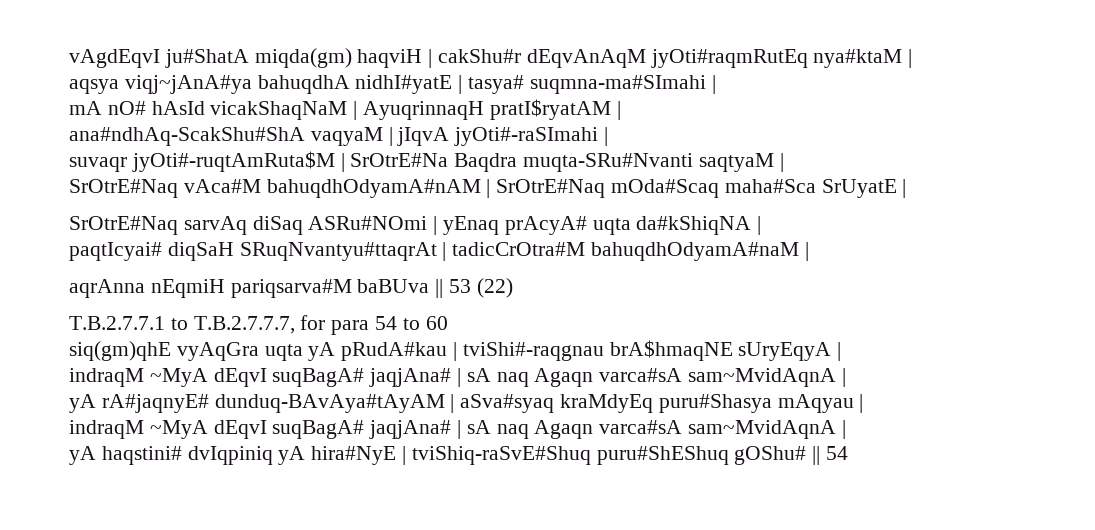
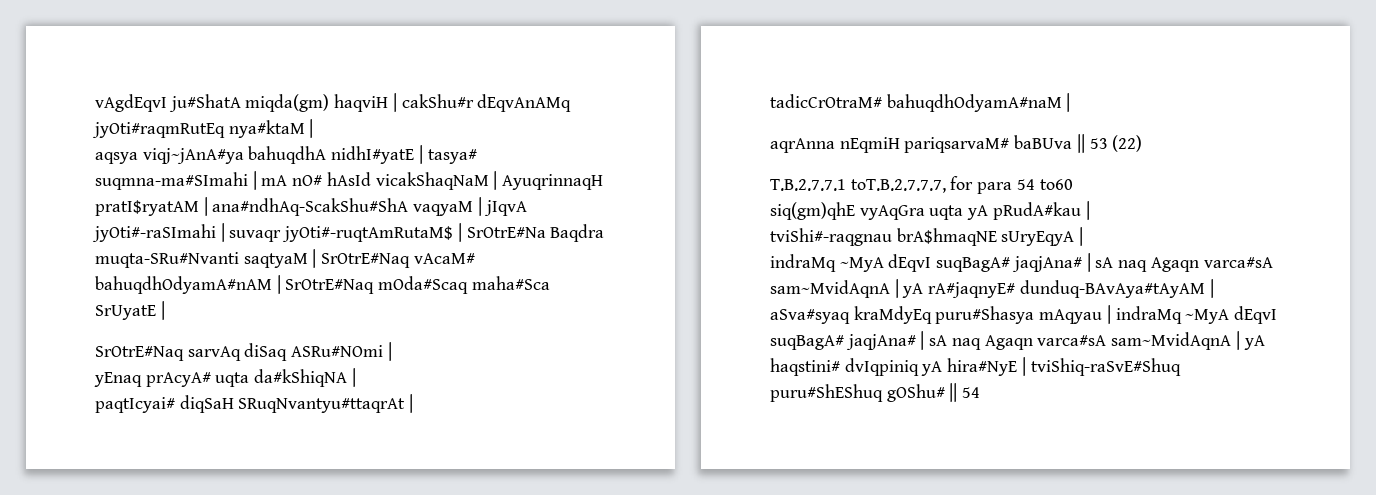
[526,49,646,68] dEqvAnAqM -> [477,94,572,112] dEqvAnAMq
(716, 84) // -> (257, 180) none
(621, 110) // -> (208, 206) none
[69,151,335,172] // suvaqr jyOti#-ruqtAmRuta$M -> [229,226,454,242] suvaqr jyOti#-ruqtAmRutaM$
[69,179,261,198] // SrOtrE#Naq vAca#M -> [321,253,475,268] SrOtrE#Naq vAcaM#
(438, 225) none -> (392, 351) //
[452,242,586,256] tadicCrOtra#M -> [770,94,882,108] // tadicCrOtraM#
[230,279,352,298] pariqsarva#M -> [904,137,1010,153] pariqsarvaM#
[170,316,295,334] to T.B.2.7.7.7, -> [850,179,946,193] toT.B.2.7.7.7,
[402,316,448,330] to 60 -> [1039,179,1073,190] to60
(458, 351) none -> (1090, 210) //
[69,368,144,387] indraqM -> [770,254,836,272] indraMq
(846, 377) // -> (899, 288) none
[69,420,144,439] // indraqM -> [1115,306,1182,324] indraMq
(846, 429) // -> (1240, 340) none

